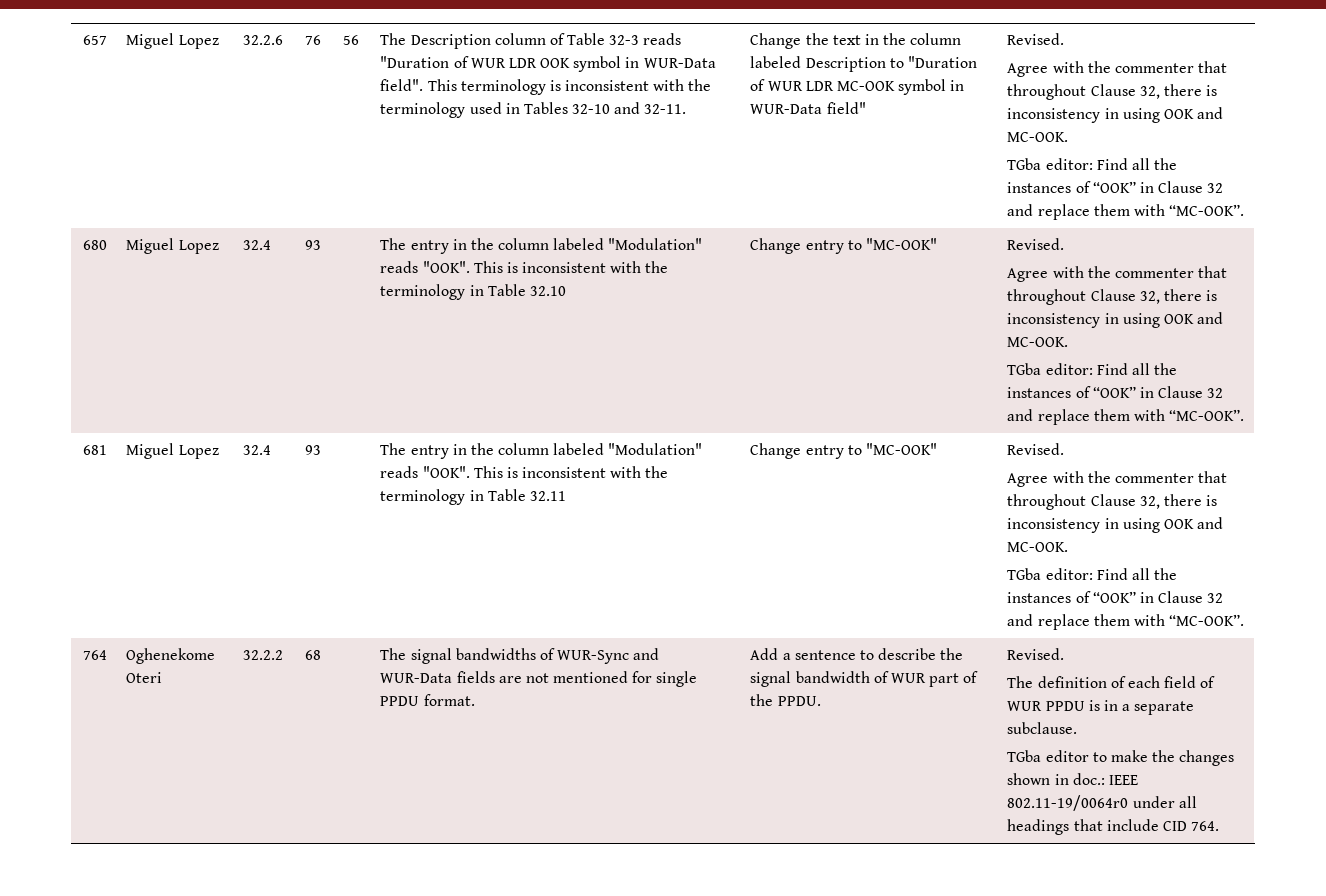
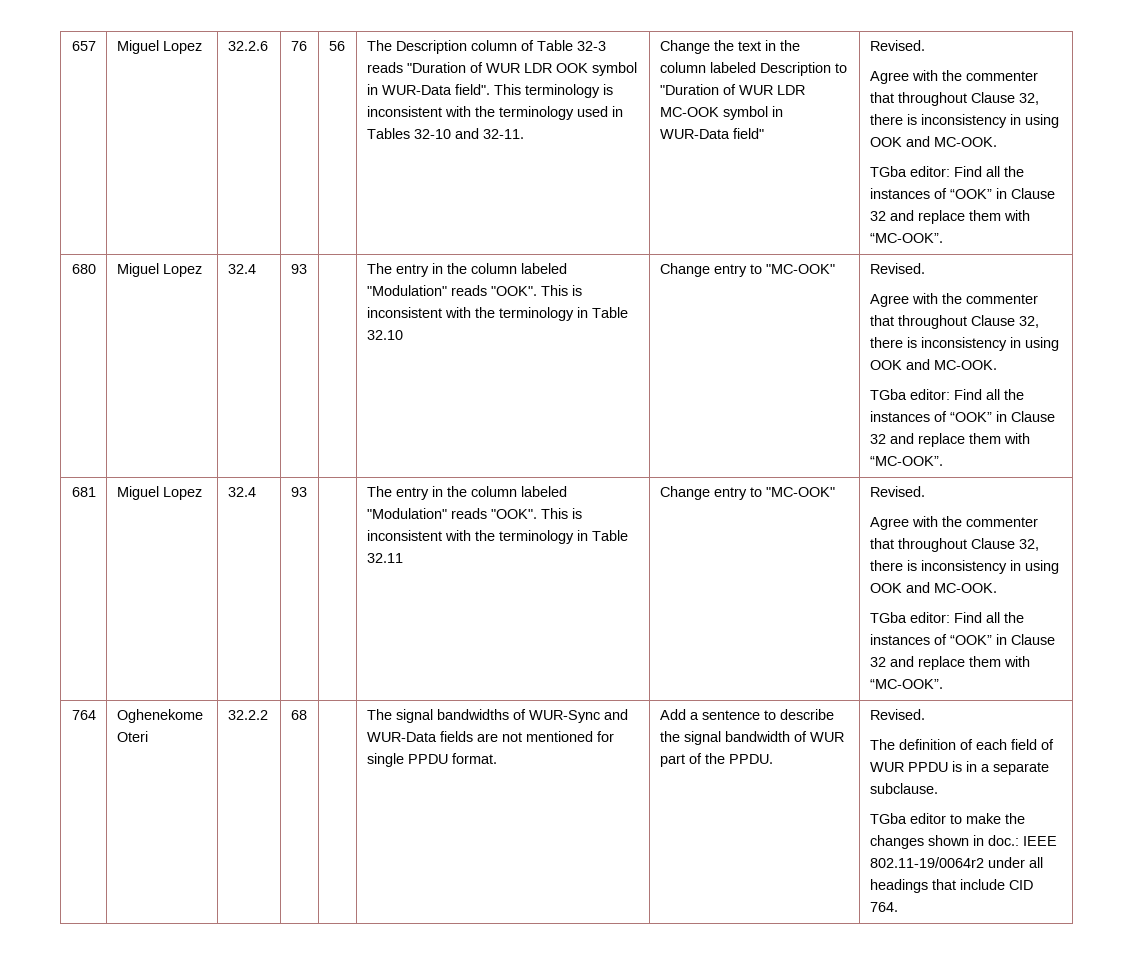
[1007,795,1129,811] 802.11-19/0064r0 -> [869,857,984,868] 802.11-19/0064r2

